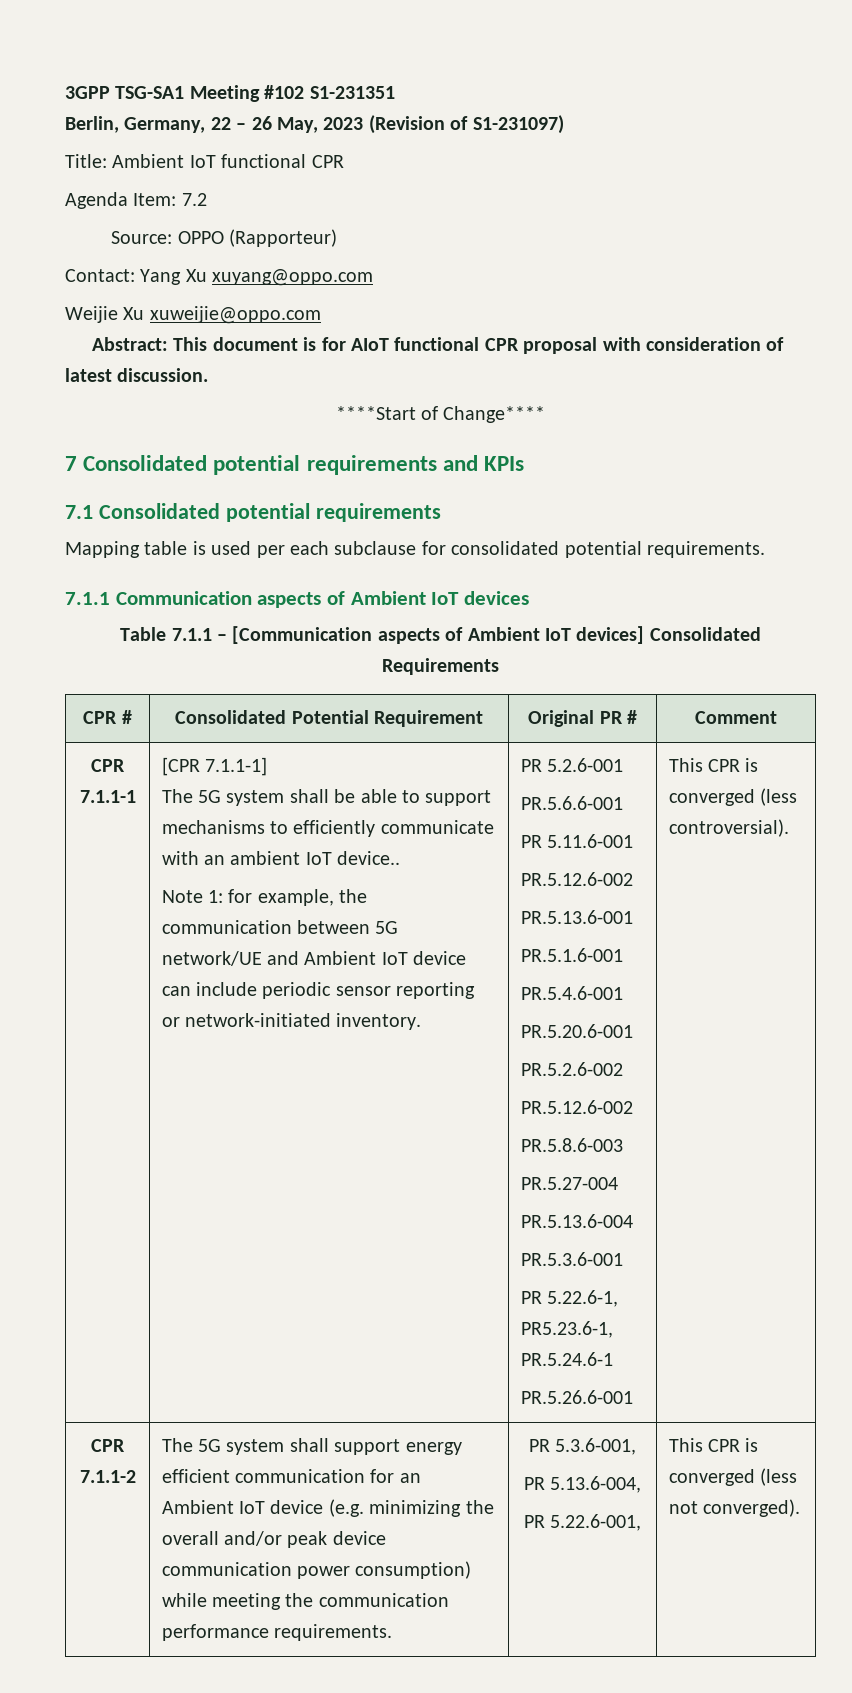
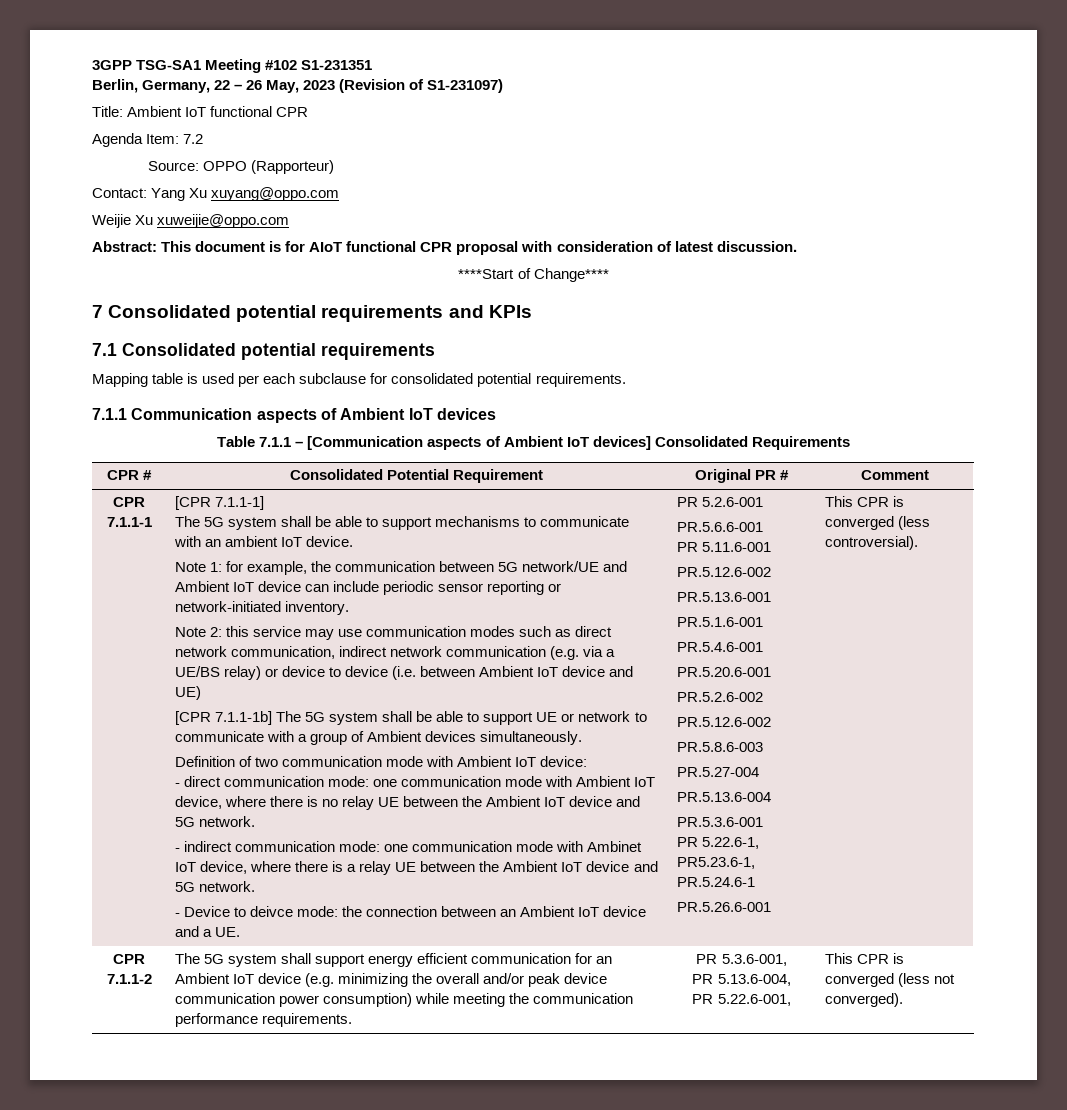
[293,820,376,837] efficiently -> (537, 522) none
[337,851,401,865] device.. -> [306,536,354,547] device.
(422, 1021) none -> [174,626,613,640] [174,646,616,660] [174,666,634,680] [174,686,201,700] [174,711,647,725] [174,731,583,745] [174,756,588,767] [174,776,656,787] [174,796,641,810] [174,816,255,827] [174,841,643,852] [174,861,658,875] [174,881,255,892] [174,906,647,917] [174,926,240,937] // Note 2: this service may use communication modes such as direct network communication, indirect network communication (e.g. via a UE/BS relay) or device to device (i.e. between Ambient IoT device and UE) // [CPR 7.1.1-1b] The 5G system shall be able to support UE or network to communicate with a group of Ambient devices simultaneously. // Definition of two communication mode with Ambient IoT device: // - direct communication mode: one communication mode with Ambient IoT device, where there is no relay UE between the Ambient IoT device and 5G network. // - indirect communication mode: one communication mode with Ambinet IoT device, where there is a relay UE between the Ambient IoT device and 5G network. // - Device to deivce mode: the connection between an Ambient IoT device and a UE.

